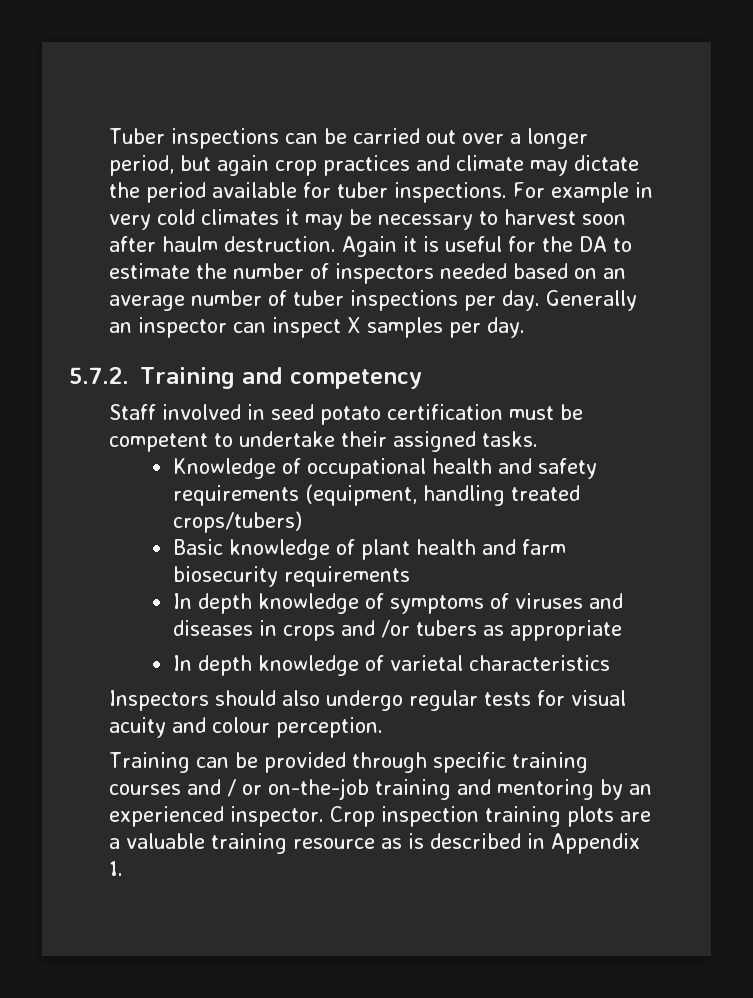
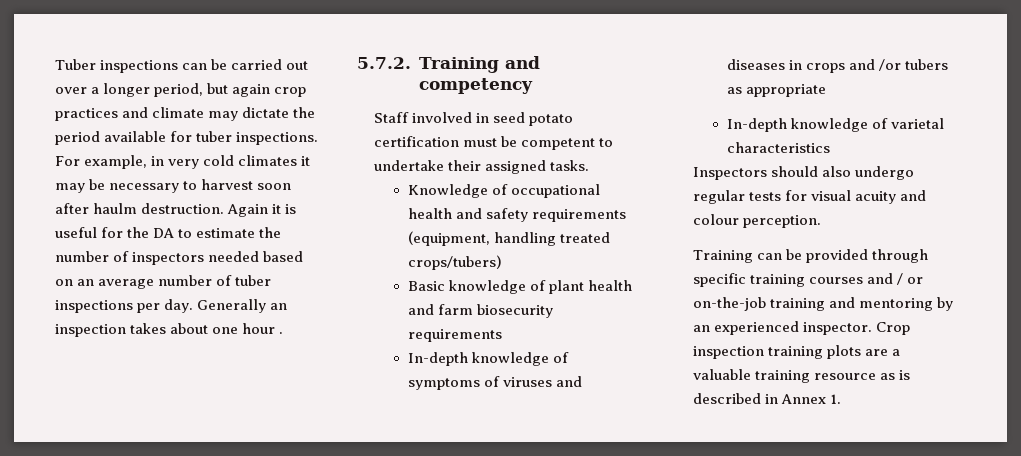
[550,182,629,203] example -> [84,155,148,169] example,
[137,317,525,338] inspector can inspect X samples per day. -> [55,323,284,337] inspection takes about one hour .
[173,593,253,614] In depth -> [407,352,468,366] In-depth
[173,655,253,676] In depth -> [726,118,787,132] In-depth
[550,833,640,854] Appendix -> [781,394,827,404] Annex

